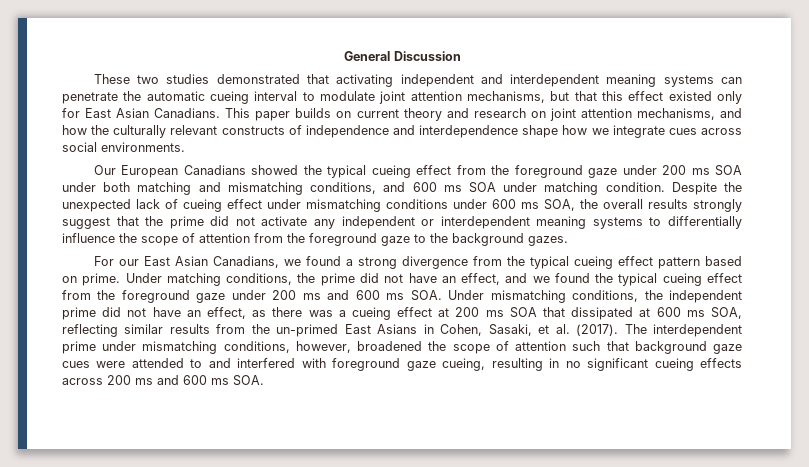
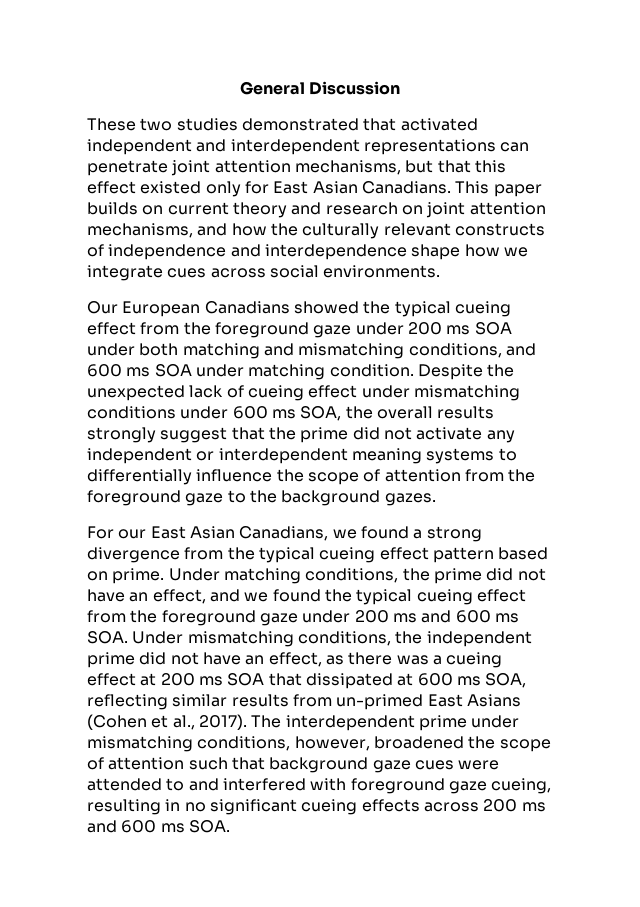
[336,74,394,87] activating -> [400,118,478,131] activated
[606,74,742,87] [62,91,376,104] meaning systems can penetrate the automatic cueing interval to modulate -> [363,139,530,155] [87,160,168,176] representations can penetrate
[251,324,270,334] the -> (332, 700) none
[423,324,619,336] in Cohen, Sasaki, et al. (2017). -> [87,714,247,730] (Cohen et al., 2017).

